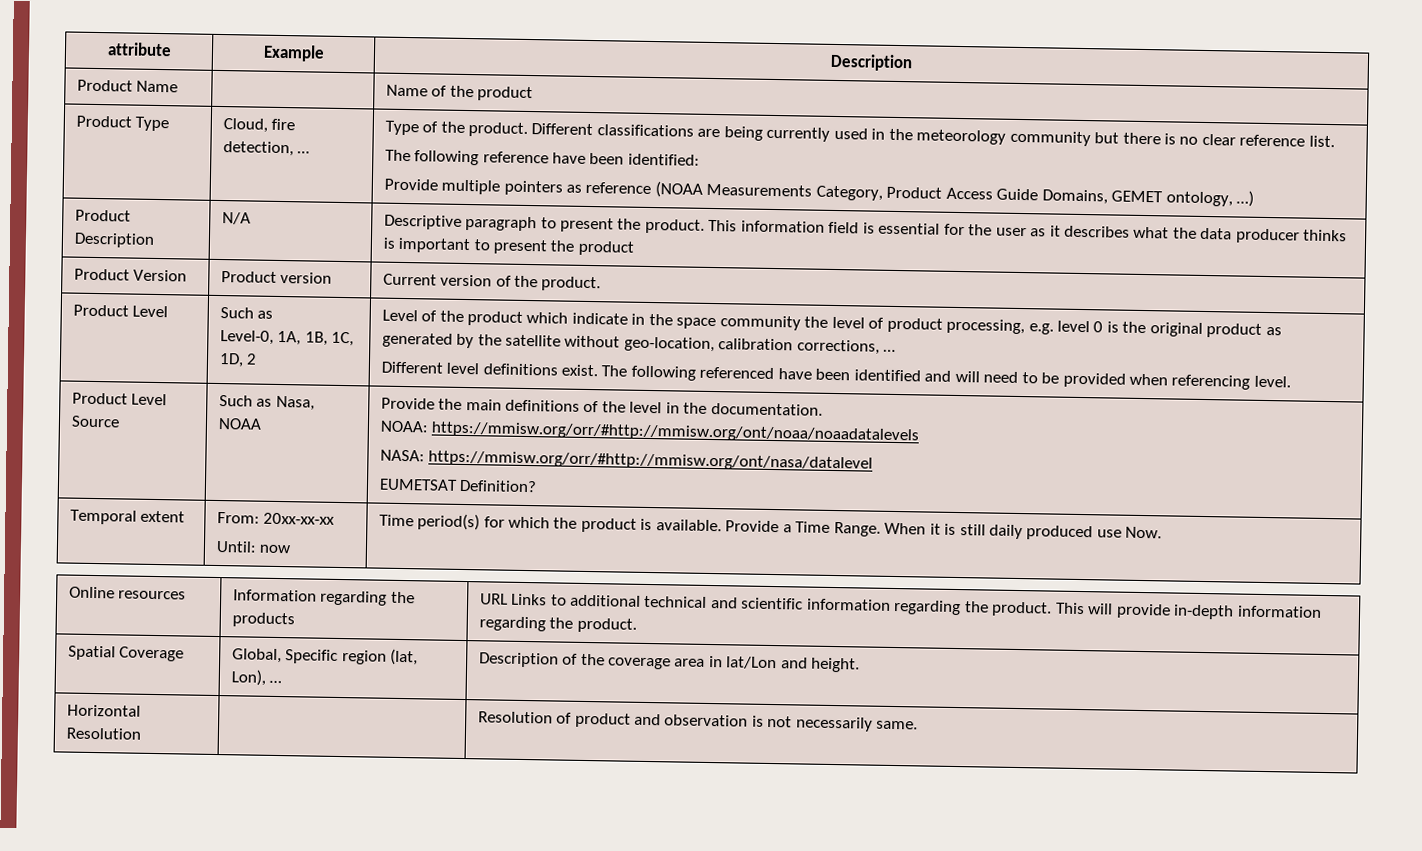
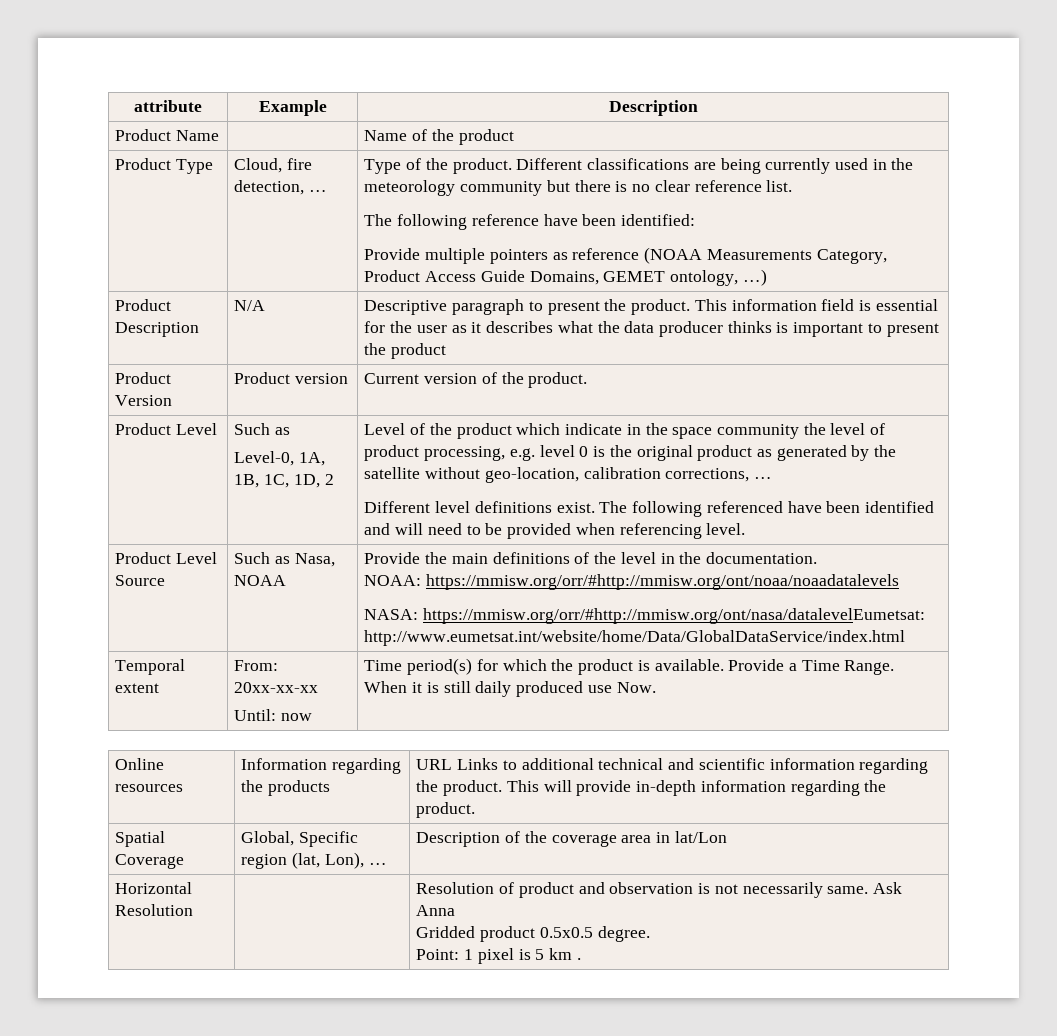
[428,450,874,472] [378,478,538,493] https://mmisw.org/orr/#http://mmisw.org/ont/nasa/datalevel // EUMETSAT Definition? -> [423,608,926,624] [364,630,906,646] https://mmisw.org/orr/#http://mmisw.org/ont/nasa/datalevelEumetsat: http://www.eumetsat.int/website/home/Data/GlobalDataService/index.html
[780,657,861,673] and height. -> (727, 837) none
(919, 725) none -> [872,882,902,894] [416,905,456,916] [416,926,650,942] [416,948,581,964] Ask Anna // Gridded product 0.5x0.5 degree. // Point: 1 pixel is 5 km .

